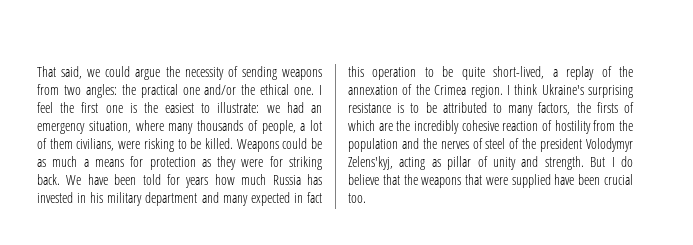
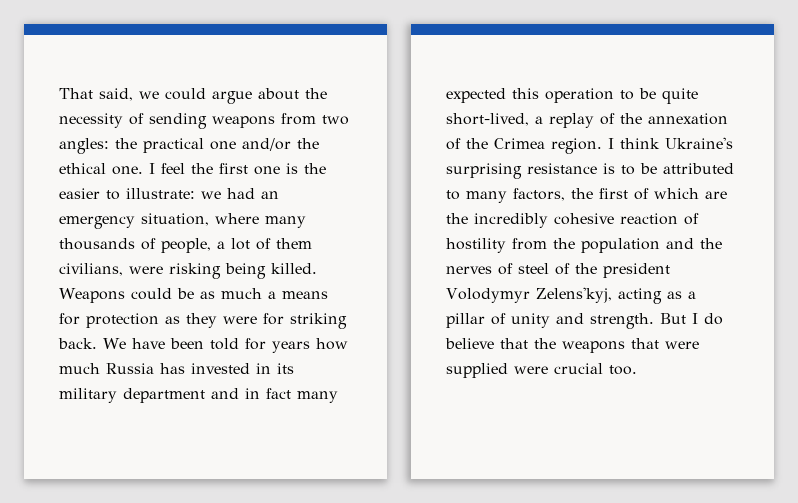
(161, 74) none -> [258,88,299,100] about
[165,103,195,113] easiest -> [59,188,100,199] easier
[177,138,202,149] to be -> [225,263,266,279] being
[90,192,104,203] his -> [277,363,294,374] its
[222,192,322,206] many expected in fact -> [245,388,338,403] [446,88,506,103] in fact many expected
[596,102,618,113] firsts -> [599,188,628,199] first
(441, 163) none -> [687,291,696,299] a
[554,174,601,185] have been -> [514,366,548,374] were

